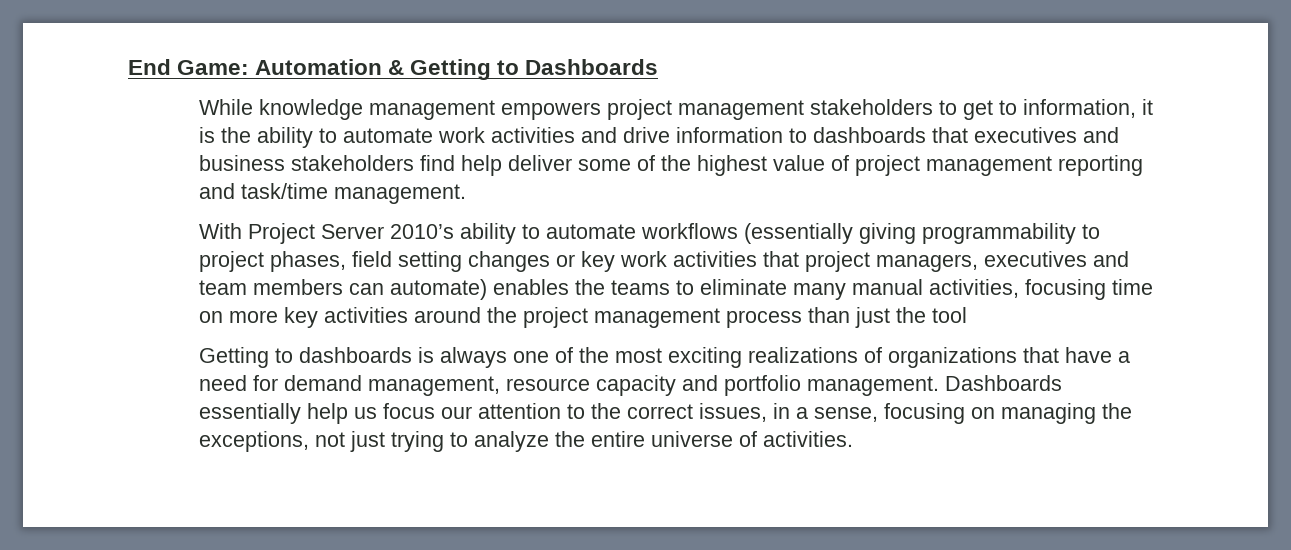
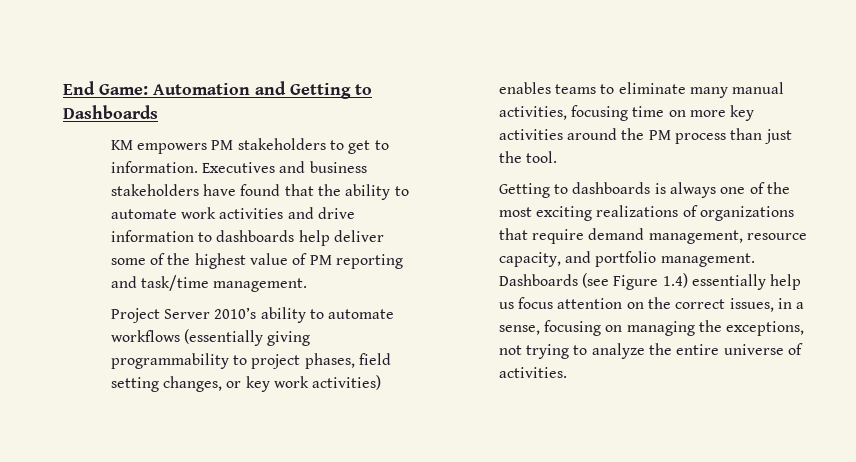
[388,60,405,75] & -> [255,81,286,95] and
[198,99,1153,120] [198,127,215,143] While knowledge management empowers project management stakeholders to get to information, it is -> [110,138,389,154] [110,161,367,173] [110,184,314,196] KM empowers PM stakeholders to get to information. Executives and business stakeholders have found that
[931,127,1119,143] [198,155,455,171] that executives and business stakeholders find -> (295, 236) none
[854,155,1052,176] project management -> [309,255,332,265] PM
[198,223,242,239] With -> (308, 285) none
[467,251,550,272] changes -> [163,376,223,392] changes,
[672,251,1129,272] [198,279,605,300] activities that project managers, executives and team members can automate) enables the -> [312,375,382,390] [498,82,551,94] activities) enables
[522,307,720,328] project management -> [648,130,671,140] PM
[931,307,967,323] tool -> [526,151,558,163] tool.
[1064,347,1130,363] [198,375,278,391] have a need for -> [532,229,585,244] require
[595,375,676,396] capacity -> [498,252,561,267] capacity,
(1062, 383) none -> [582,273,688,290] (see Figure 1.4)
[440,403,585,419] our attention to -> [557,298,644,309] attention on
[349,431,385,452] just -> (522, 350) none

